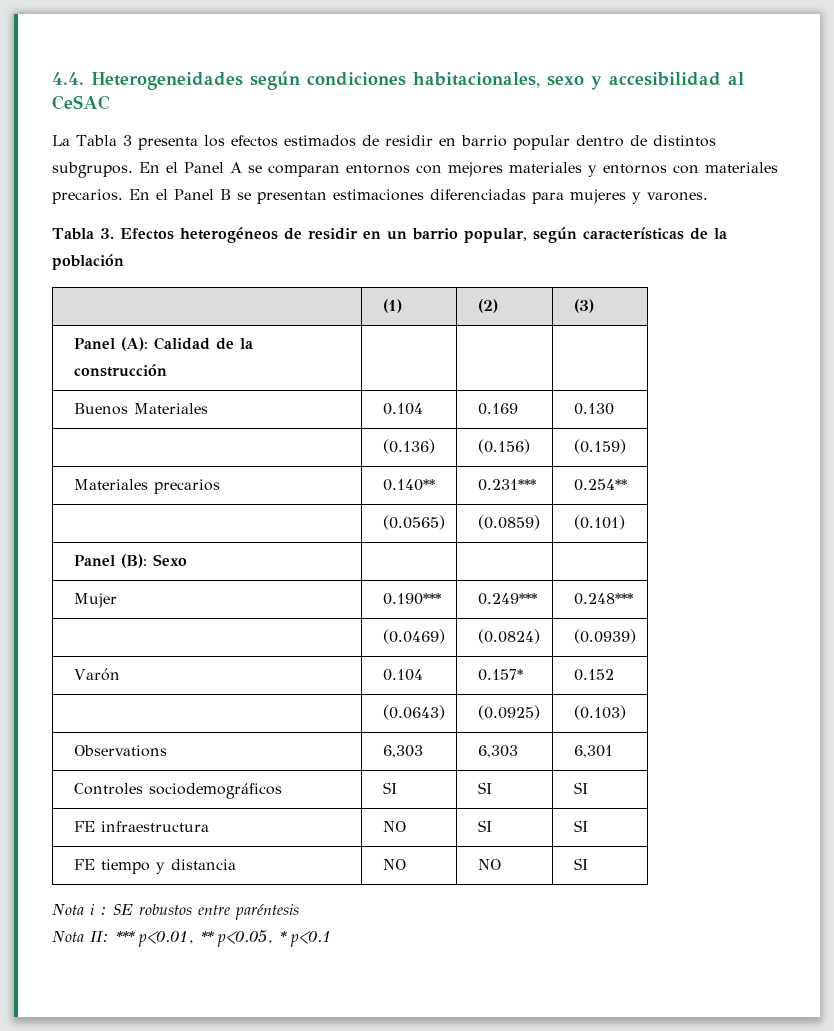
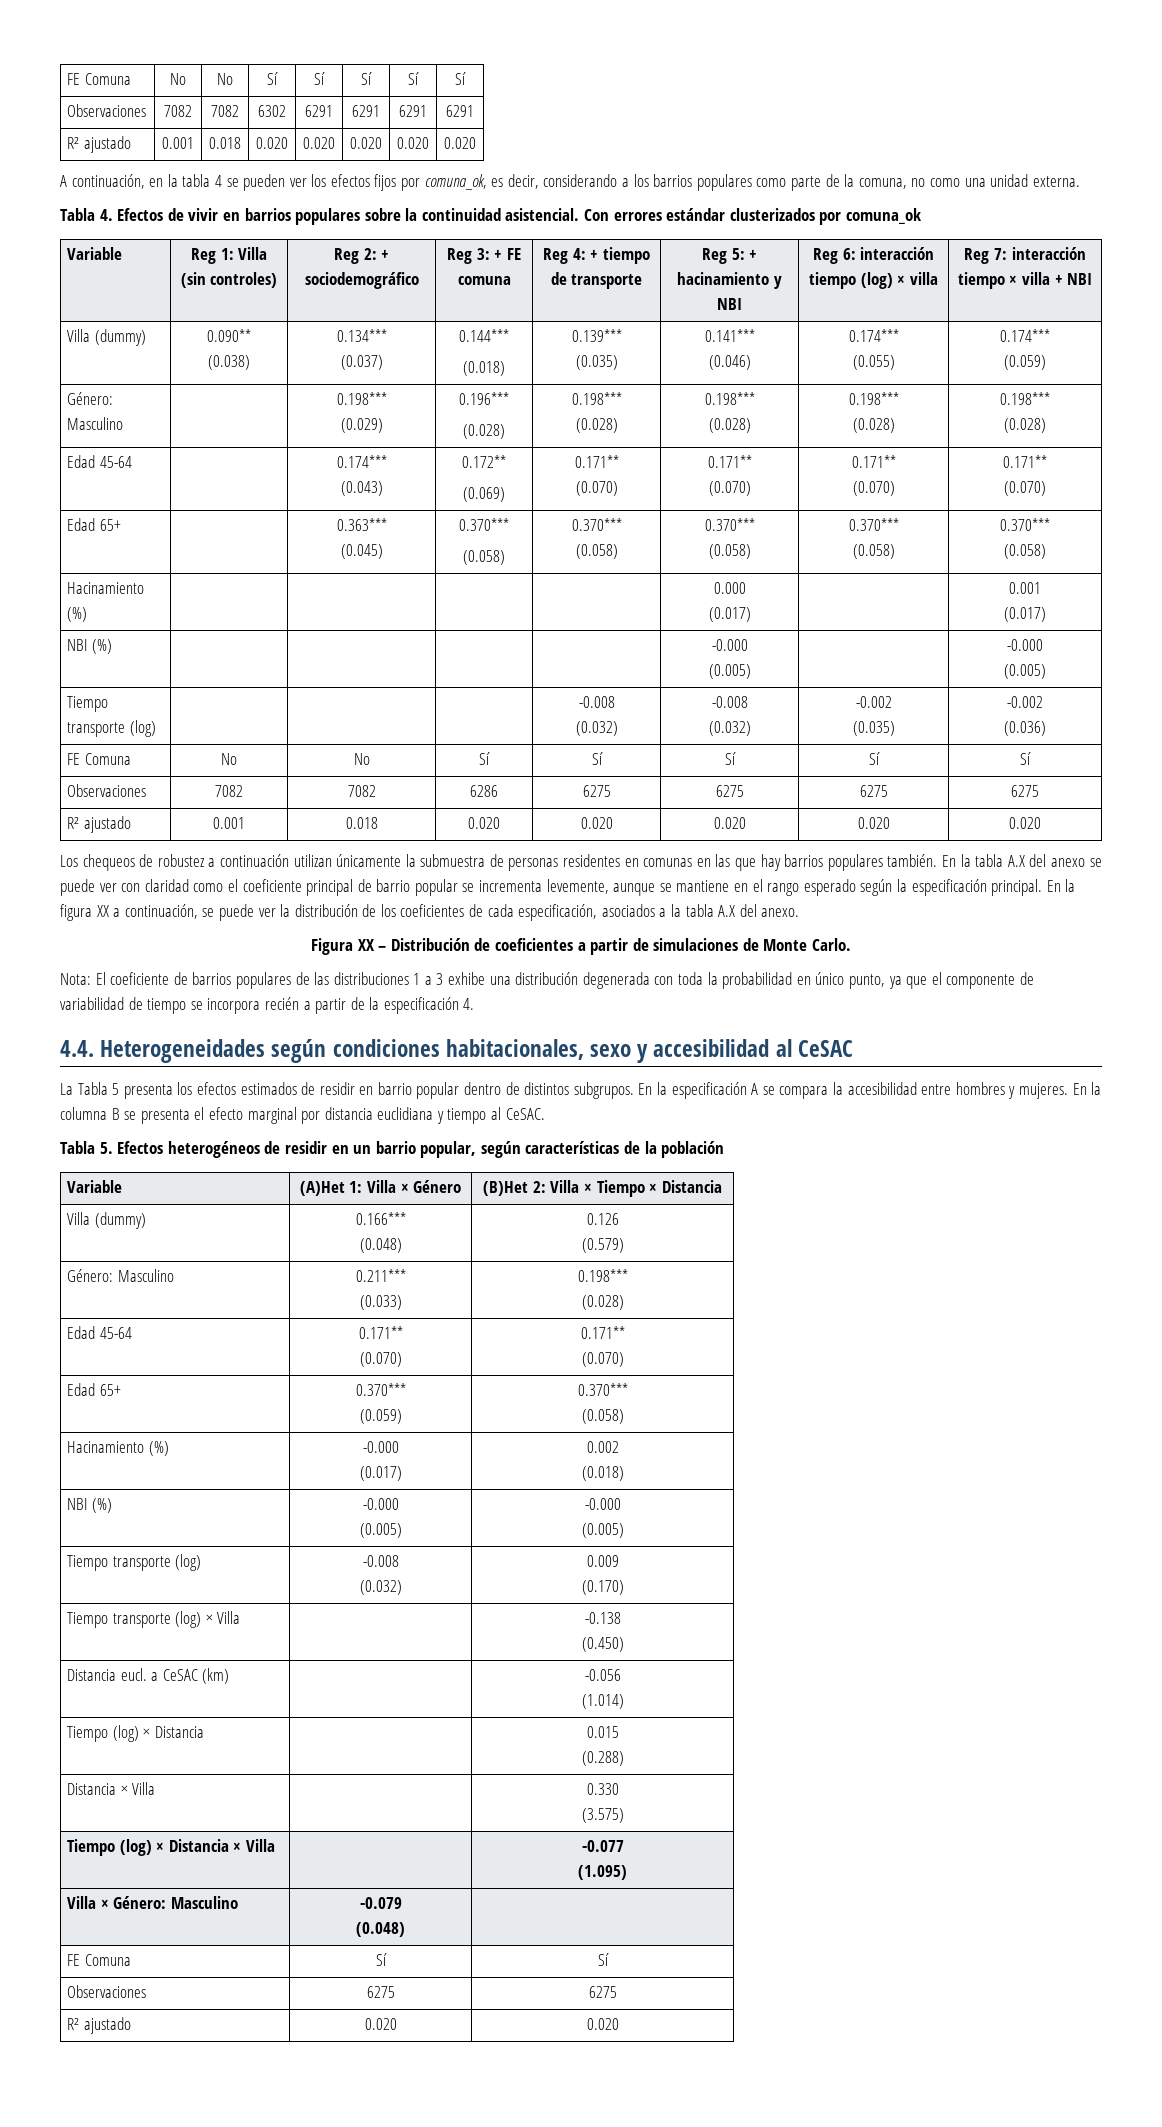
(52, 78) none -> [67,73,131,85] [170,73,186,85] [216,73,233,85] [267,72,278,85] [314,72,325,85] [361,72,372,85] [408,72,419,85] [455,72,466,85] [67,104,147,117] [164,105,192,117] [210,105,239,117] [258,105,286,117] [305,105,333,117] [352,105,380,117] [399,105,427,117] [446,105,474,117] [67,136,131,153] [162,137,194,149] [208,137,241,149] [255,137,288,149] [303,137,335,149] [350,137,382,149] [397,137,429,149] [444,137,476,149] [60,174,1080,191] [60,208,922,225] [67,247,123,260] [190,247,268,264] [180,272,278,288] [333,248,390,264] [304,272,419,289] [447,248,521,264] [457,276,511,285] [543,247,650,264] [550,272,643,289] [701,248,758,264] [677,272,782,289] [717,298,742,310] [812,247,935,264] [809,272,938,289] [964,247,1086,264] [957,272,1093,289] [67,329,146,346] [206,329,251,342] [207,355,250,370] [336,329,387,342] [340,355,383,370] [459,329,509,342] [463,361,505,376] [571,329,622,342] [575,355,618,370] [704,329,755,342] [708,355,751,370] [848,329,899,342] [852,355,895,370] [1000,329,1050,342] [1004,355,1046,370] [67,392,114,405] [67,417,124,430] [336,392,387,405] [340,418,383,433] [459,392,509,405] [463,424,505,439] [571,392,622,405] [575,418,618,433] [704,392,755,405] [708,418,751,433] [848,392,899,405] [852,418,895,433] [1000,392,1050,405] [1004,418,1046,433] [67,455,132,468] [336,455,387,468] [340,481,383,496] [462,455,506,468] [463,487,505,502] [574,455,619,468] [575,481,618,496] [707,455,752,468] [708,481,751,496] [851,455,896,468] [852,481,895,496] [1003,455,1047,468] [1004,481,1046,496] [67,518,121,531] [336,518,387,531] [340,544,383,559] [459,518,509,531] [463,550,505,565] [571,518,622,531] [575,544,618,559] [704,518,755,531] [708,544,751,559] [848,518,899,531] [852,544,895,559] [1000,518,1050,531] [1004,544,1046,559] [67,582,145,594] [67,607,88,622] [713,582,746,594] [708,607,751,622] [1009,582,1041,594] [1004,607,1046,622] [67,639,112,654] [711,639,748,651] [708,664,751,679] [1007,639,1043,651] [1004,664,1046,679] [67,696,109,712] [67,720,156,737] [578,696,615,708] [575,721,618,736] [711,696,748,708] [708,721,751,736] [855,696,892,708] [852,721,895,736] [1007,696,1043,708] [1004,721,1046,736] [67,753,131,765] [220,753,237,765] [353,753,370,765] [479,752,490,765] [591,752,603,765] [724,752,736,765] [868,752,880,765] [1020,752,1031,765] [67,784,147,797] [214,785,243,797] [347,785,376,797] [470,785,498,797] [582,785,611,797] [715,785,744,797] [859,785,888,797] [1011,785,1039,797] [67,816,131,833] [212,817,245,829] [345,817,378,829] [468,817,500,829] [580,817,613,829] [713,817,746,829] [857,817,890,829] [1009,817,1041,829] [60,854,1102,871] [60,879,1076,896] [60,904,800,921] [310,938,852,955] [60,972,1034,989] [60,997,475,1014] FE Comuna | No | No | Sí | Sí | Sí | Sí | Sí // Observaciones | 7082 | 7082 | 6302 | 6291 | 6291 | 6291 | 6291 // R² ajustado | 0.001 | 0.018 | 0.020 | 0.020 | 0.020 | 0.020 | 0.020 // A continuación, en la tabla 4 se pueden ver los efectos fijos por comuna_ok, es decir, considerando a los barrios populares como parte de la comuna, no como una unidad externa. // Tabla 4. Efectos de vivir en barrios populares sobre la continuidad asistencial. Con errores estándar clusterizados por comuna_ok // Variable | Reg 1: Villa (sin controles) | Reg 2: + sociodemográfico | Reg 3: + FE comuna | Reg 4: + tiempo de transporte | Reg 5: + hacinamiento y NBI | Reg 6: interacción tiempo (log) × villa | Reg 7: interacción tiempo × villa + NBI // Villa (dummy) | 0.090** // (0.038) | 0.134*** // (0.037) | 0.144*** // (0.018) | 0.139*** // (0.035) | 0.141*** // (0.046) | 0.174*** // (0.055) | 0.174*** // (0.059) // Género: Masculino | | 0.198*** // (0.029) | 0.196*** // (0.028) | 0.198*** // (0.028) | 0.198*** // (0.028) | 0.198*** // (0.028) | 0.198*** // (0.028) // Edad 45-64 | | 0.174*** // (0.043) | 0.172** // (0.069) | 0.171** // (0.070) | 0.171** // (0.070) | 0.171** // (0.070) | 0.171** // (0.070) // Edad 65+ | | 0.363*** // (0.045) | 0.370*** // (0.058) | 0.370*** // (0.058) | 0.370*** // (0.058) | 0.370*** // (0.058) | 0.370*** // (0.058) // Hacinamiento (%) | | | | | 0.000 // (0.017) | | 0.001 // (0.017) // NBI (%) | | | | | -0.000 // (0.005) | | -0.000 // (0.005) // Tiempo transporte (log) | | | | -0.008 // (0.032) | -0.008 // (0.032) | -0.002 // (0.035) | -0.002 // (0.036) // FE Comuna | No | No | Sí | Sí | Sí | Sí | Sí // Observaciones | 7082 | 7082 | 6286 | 6275 | 6275 | 6275 | 6275 // R² ajustado | 0.001 | 0.018 | 0.020 | 0.020 | 0.020 | 0.020 | 0.020 // Los chequeos de robustez a continuación utilizan únicamente la submuestra de personas residentes en comunas en las que hay barrios populares también. En la tabla A.X del anexo se puede ver con claridad como el coeficiente principal de barrio popular se incrementa levemente, aunque se mantiene en el rango esperado según la especificación principal. En la figura XX a continuación, se puede ver la distribución de los coeficientes de cada especificación, asociados a la tabla A.X del anexo. // Figura XX – Distribución de coeficientes a partir de simulaciones de Monte Carlo. // Nota: El coeficiente de barrios populares de las distribuciones 1 a 3 exhibe una distribución degenerada con toda la probabilidad en único punto, ya que el componente de variabilidad de tiempo se incorpora recién a partir de la especificación 4. //
[122,135,132,146] 3 -> [112,1083,120,1095] 5
[166,162,778,177] [52,189,708,204] [52,228,114,240] el Panel A se comparan entornos con mejores materiales y entornos con materiales precarios. En el Panel B se presentan estimaciones diferenciadas para mujeres y varones. // Tabla 3. -> [657,1082,1102,1099] [60,1107,545,1124] [60,1141,113,1154] la especificación A se compara la accesibilidad entre hombres y mujeres. En la columna B se presenta el efecto marginal por distancia euclidiana y tiempo al CeSAC. // Tabla 5.
[382,299,402,313] [477,299,498,313] [573,299,594,313] [73,337,253,351] [73,364,167,377] [73,403,208,415] [382,403,423,415] [477,403,518,415] [573,403,614,415] [382,439,435,454] [477,439,530,454] [573,439,626,454] [73,479,220,494] [382,479,435,491] [477,479,536,491] [573,479,627,491] [382,515,445,530] [477,515,540,530] [573,515,625,530] [73,554,187,568] [73,593,117,608] [382,593,441,605] [477,593,537,605] [573,593,633,605] [382,629,445,644] [477,629,540,644] [573,629,636,644] [73,668,120,681] [382,669,423,681] [477,669,523,681] [573,669,614,681] [382,705,445,720] [477,705,540,720] [573,705,626,720] [73,745,167,757] [382,745,423,758] [477,745,518,758] [573,745,613,758] [73,783,282,799] [382,782,397,794] [477,782,492,794] [573,782,588,794] [73,821,209,832] [382,821,406,832] [477,820,492,832] [573,820,588,832] [73,859,236,874] [382,859,406,870] [477,859,501,870] [573,858,588,870] [52,904,299,920] [52,930,331,947] | (1) | (2) | (3) // Panel (A): Calidad de la construcción | | | // Buenos Materiales | 0.104 | 0.169 | 0.130 // | (0.136) | (0.156) | (0.159) // Materiales precarios | 0.140** | 0.231*** | 0.254** // | (0.0565) | (0.0859) | (0.101) // Panel (B): Sexo | | | // Mujer | 0.190*** | 0.249*** | 0.248*** // | (0.0469) | (0.0824) | (0.0939) // Varón | 0.104 | 0.157* | 0.152 // | (0.0643) | (0.0925) | (0.103) // Observations | 6,303 | 6,303 | 6,301 // Controles sociodemográficos | SI | SI | SI // FE infraestructura | NO | SI | SI // FE tiempo y distancia | NO | NO | SI // Nota i : SE robustos entre paréntesis // Nota II: *** p<0.01, ** p<0.05, * p<0.1 -> [67,1180,123,1193] [299,1180,462,1196] [483,1180,722,1197] [67,1212,146,1229] [355,1212,406,1225] [359,1238,402,1253] [586,1213,619,1225] [581,1238,624,1253] [67,1269,174,1282] [355,1269,406,1282] [359,1295,402,1310] [577,1269,628,1282] [581,1295,624,1310] [67,1326,132,1339] [358,1326,403,1339] [359,1352,402,1367] [580,1326,625,1339] [581,1352,624,1367] [67,1383,121,1396] [355,1383,406,1396] [359,1409,402,1424] [577,1383,628,1396] [581,1409,624,1424] [67,1441,169,1456] [362,1441,399,1453] [359,1466,402,1481] [586,1441,619,1453] [581,1466,624,1481] [67,1498,112,1513] [362,1498,399,1510] [359,1523,402,1538] [584,1498,621,1510] [581,1523,624,1538] [67,1554,202,1571] [362,1555,399,1567] [359,1580,402,1595] [586,1555,619,1567] [581,1580,624,1595] [67,1611,241,1628] [584,1612,621,1624] [581,1637,624,1652] [67,1668,230,1684] [584,1669,621,1681] [581,1694,624,1709] [67,1725,204,1742] [586,1726,619,1738] [581,1751,624,1766] [67,1782,156,1795] [586,1783,619,1795] [581,1808,624,1823] [67,1839,275,1856] [581,1840,624,1852] [578,1865,627,1880] [67,1896,238,1909] [359,1897,402,1909] [356,1922,405,1937] [67,1954,131,1966] [375,1953,387,1966] [597,1953,609,1966] [67,1985,147,1998] [366,1986,395,1998] [588,1986,617,1998] [67,2017,131,2034] [364,2018,397,2030] [586,2018,619,2030] Variable | (A)Het 1: Villa × Género | (B)Het 2: Villa × Tiempo × Distancia // Villa (dummy) | 0.166*** // (0.048) | 0.126 // (0.579) // Género: Masculino | 0.211*** // (0.033) | 0.198*** // (0.028) // Edad 45-64 | 0.171** // (0.070) | 0.171** // (0.070) // Edad 65+ | 0.370*** // (0.059) | 0.370*** // (0.058) // Hacinamiento (%) | -0.000 // (0.017) | 0.002 // (0.018) // NBI (%) | -0.000 // (0.005) | -0.000 // (0.005) // Tiempo transporte (log) | -0.008 // (0.032) | 0.009 // (0.170) // Tiempo transporte (log) × Villa | | -0.138 // (0.450) // Distancia eucl. a CeSAC (km) | | -0.056 // (1.014) // Tiempo (log) × Distancia | | 0.015 // (0.288) // Distancia × Villa | | 0.330 // (3.575) // Tiempo (log) × Distancia × Villa | | -0.077 // (1.095) // Villa × Género: Masculino | -0.079 // (0.048) | // FE Comuna | Sí | Sí // Observaciones | 6275 | 6275 // R² ajustado | 0.020 | 0.020

